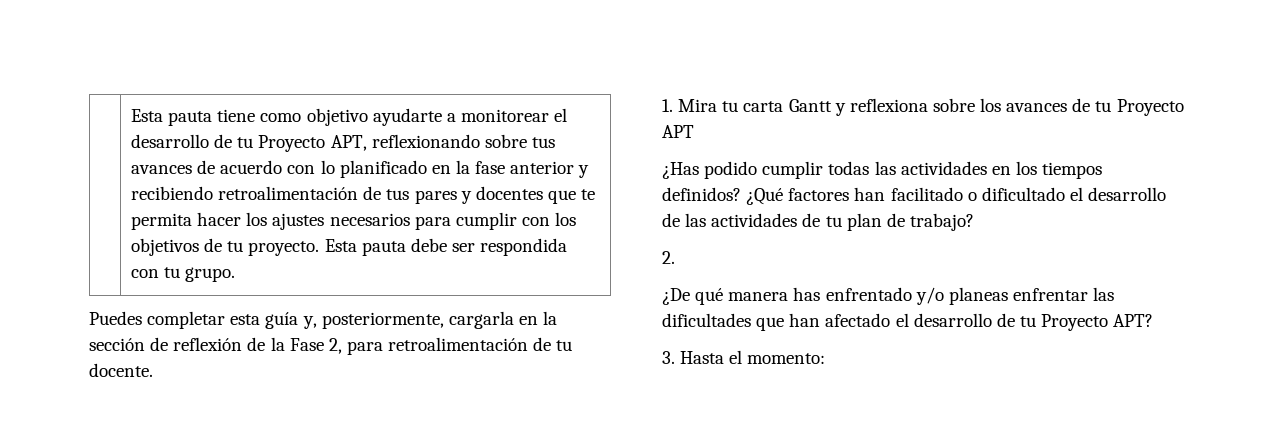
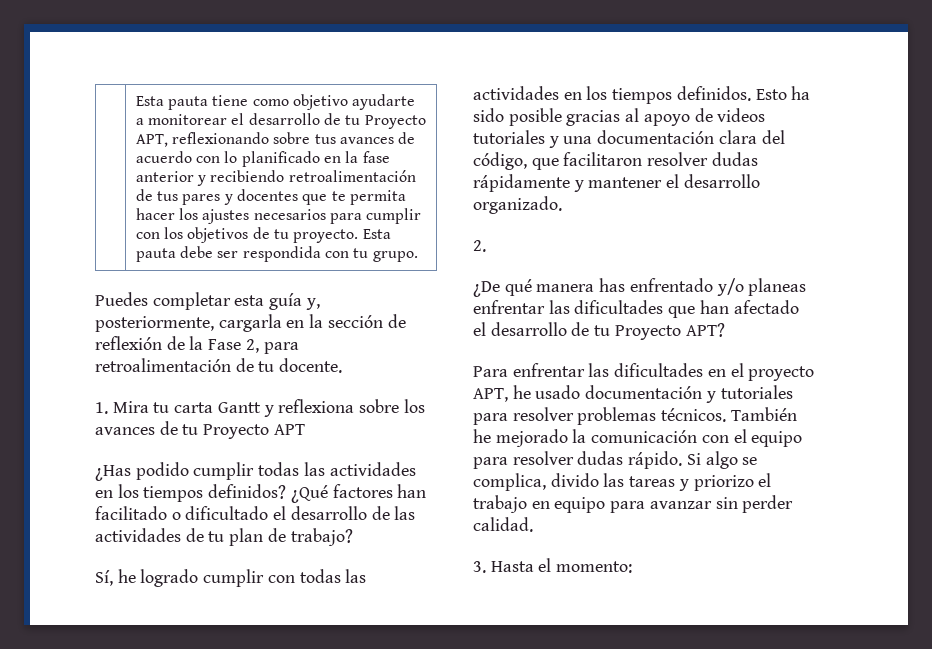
(974, 222) none -> [95,569,367,587] [473,86,811,104] [473,108,766,126] [473,130,785,148] [473,152,758,170] [473,174,760,192] [473,196,562,214] // Sí, he logrado cumplir con todas las actividades en los tiempos definidos. Esto ha sido posible gracias al apoyo de videos tutoriales y una documentación clara del código, que facilitaron resolver dudas rápidamente y mantener el desarrollo organizado.
(1154, 320) none -> [473,363,815,381] [473,385,793,403] [473,407,797,425] [473,429,803,447] [473,451,758,469] [473,473,772,491] [473,495,794,513] [473,517,533,532] // Para enfrentar las dificultades en el proyecto APT, he usado documentación y tutoriales para resolver problemas técnicos. También he mejorado la comunicación con el equipo para resolver dudas rápido. Si algo se complica, divido las tareas y priorizo el trabajo en equipo para avanzar sin perder calidad.

